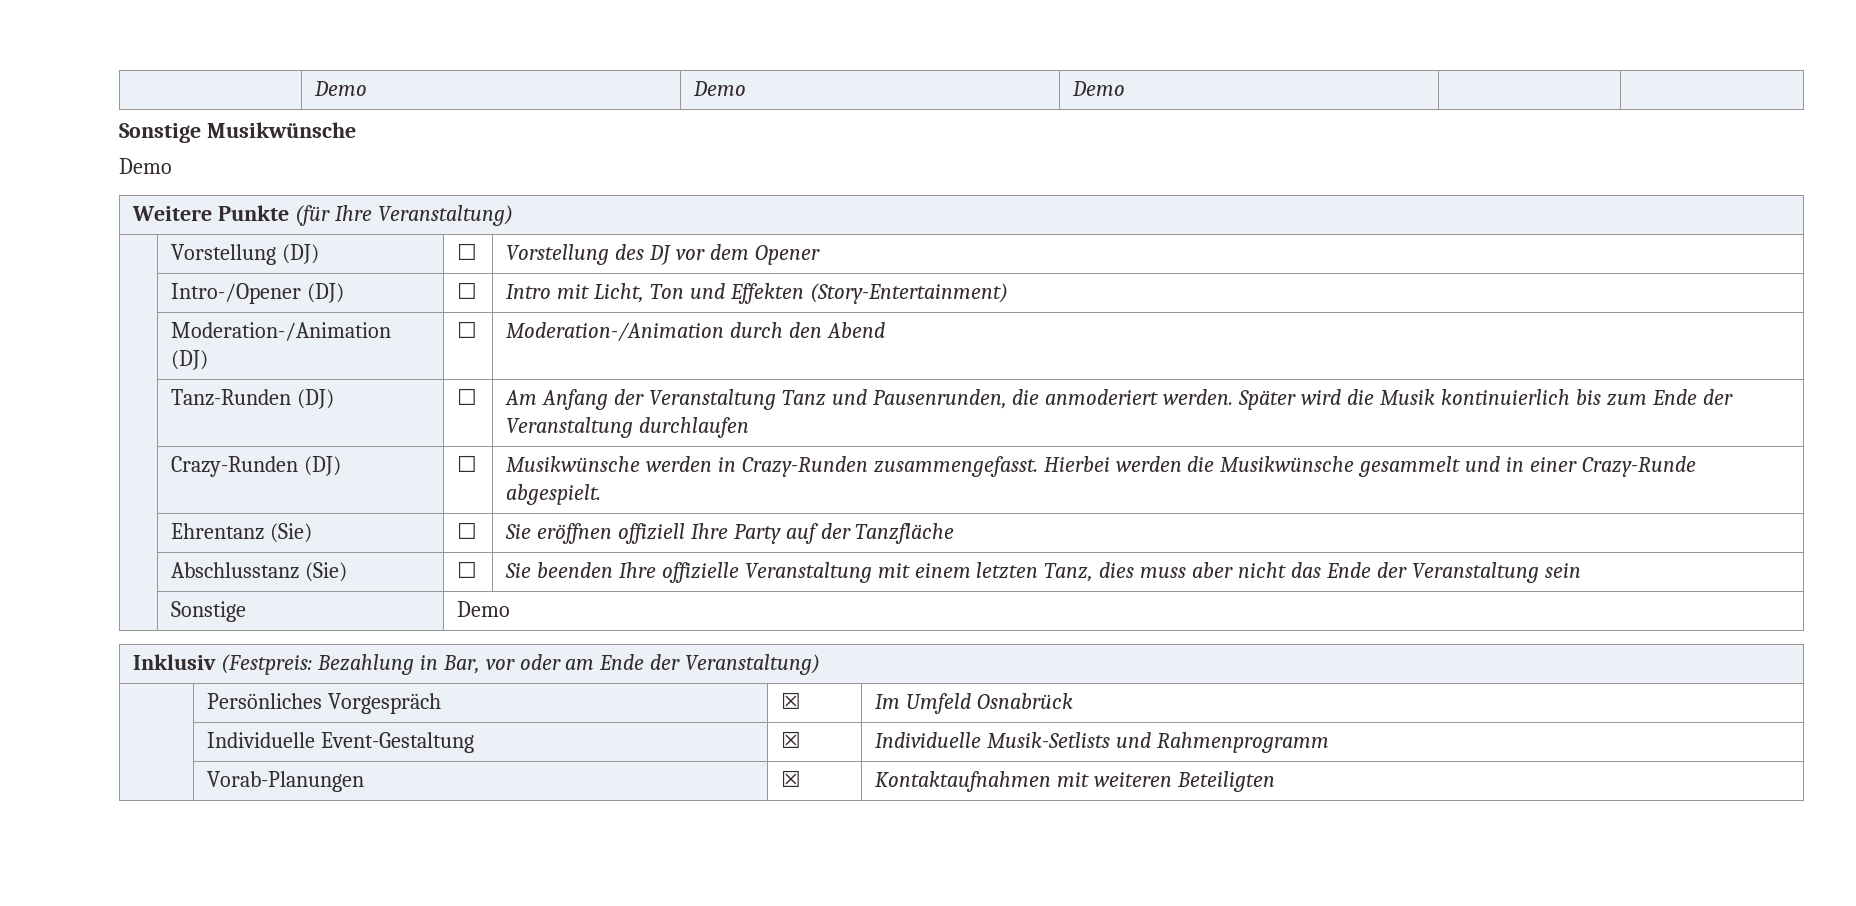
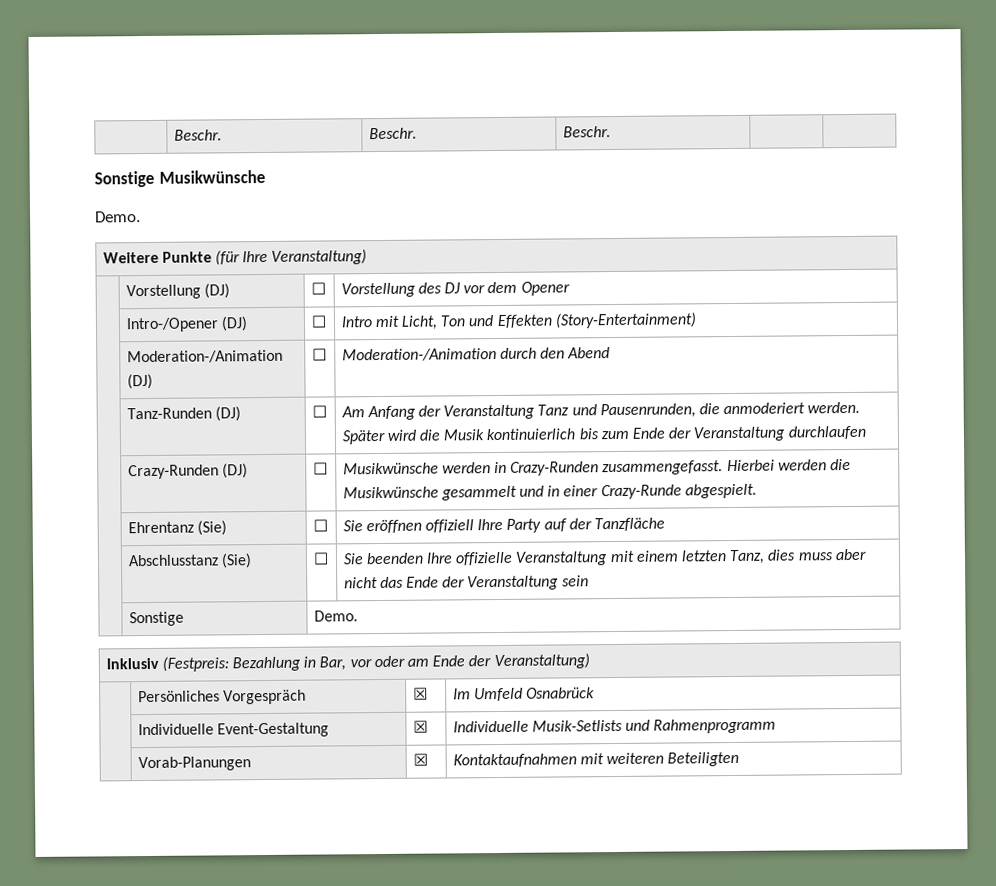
[313,81,367,96] [692,81,746,96] [1071,81,1125,96] | Demo | Demo | Demo -> [173,129,222,141] [368,127,417,140] [562,126,611,138] | Beschr. | Beschr. | Beschr.
[119,158,172,174] Demo -> [95,211,141,223] Demo.
[456,601,510,617] Demo -> [313,610,358,622] Demo.

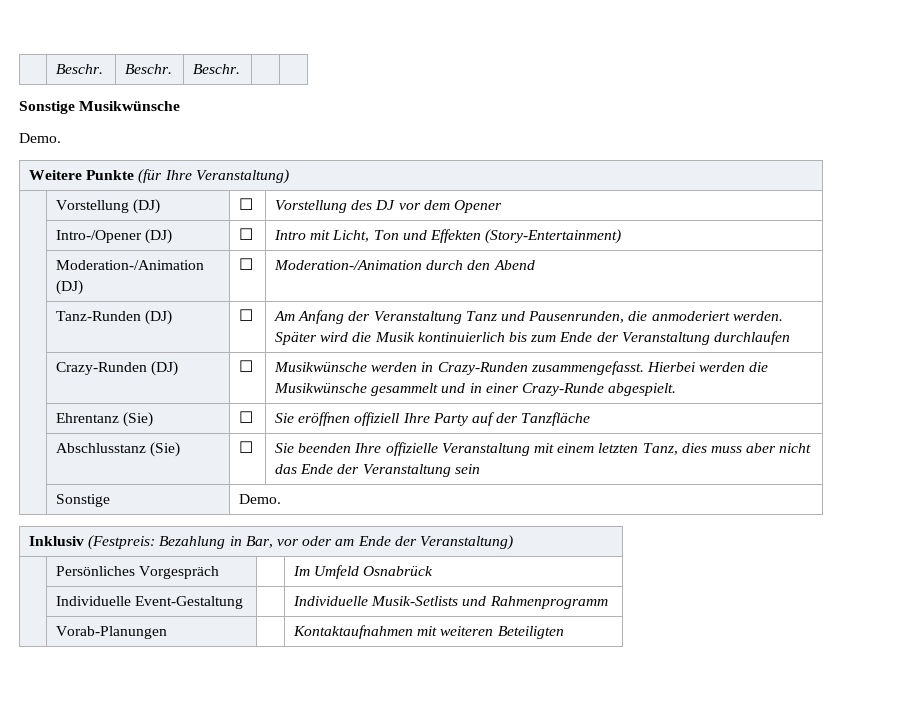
[412,687,428,700] ☒ -> (220, 572) none
[412,720,428,733] ☒ -> (244, 602) none
[412,753,428,766] ☒ -> (168, 632) none

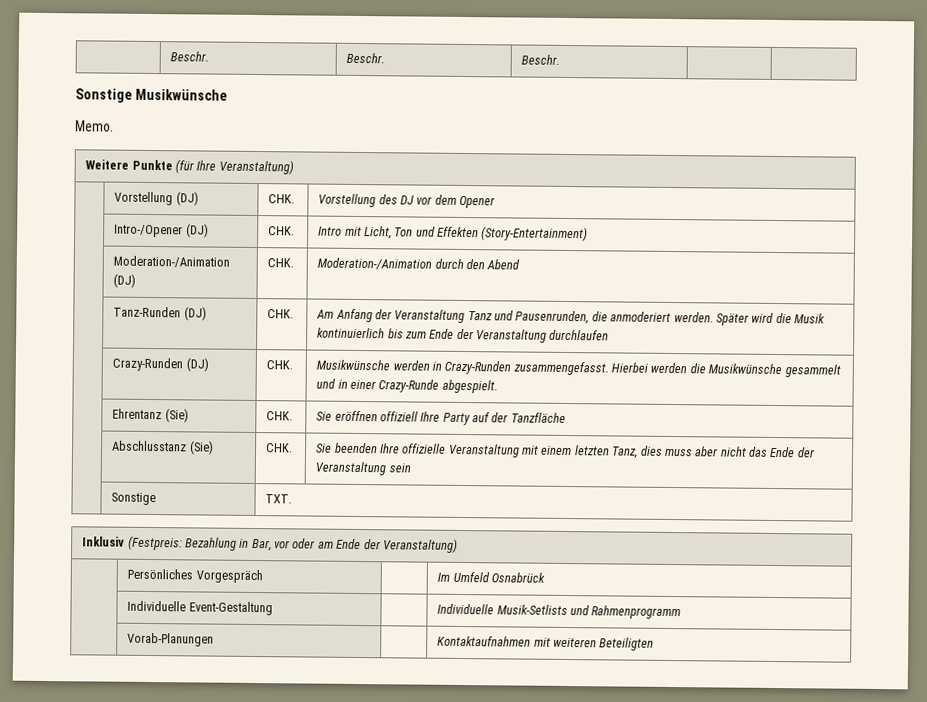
[19,133,61,143] Demo. -> [75,120,114,132] Memo.
[239,198,254,210] ☐ -> [268,194,296,204] CHK.
[239,228,254,240] ☐ -> [268,226,296,236] CHK.
[239,258,254,270] ☐ -> [267,258,295,268] CHK.
[239,309,254,321] ☐ -> [267,309,295,319] CHK.
[239,360,254,372] ☐ -> [266,360,294,370] CHK.
[239,411,254,423] ☐ -> [266,411,294,421] CHK.
[239,441,254,453] ☐ -> [266,443,294,453] CHK.
[239,494,282,504] Demo. -> [265,494,293,504] TXT.

